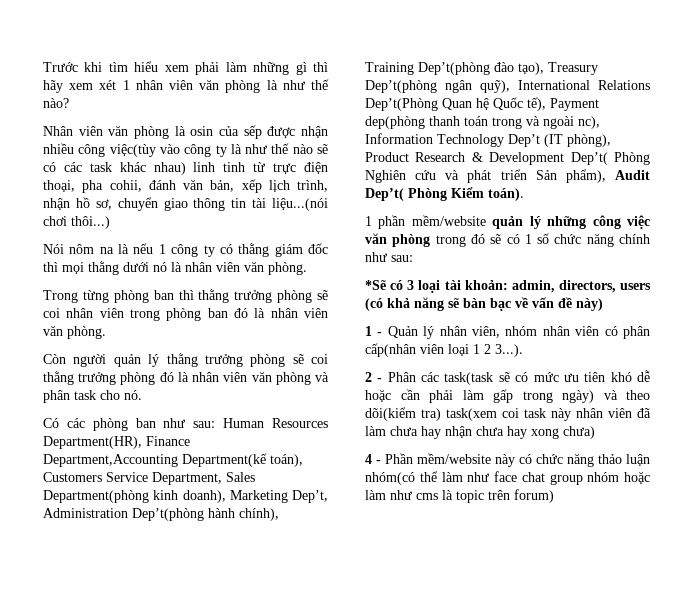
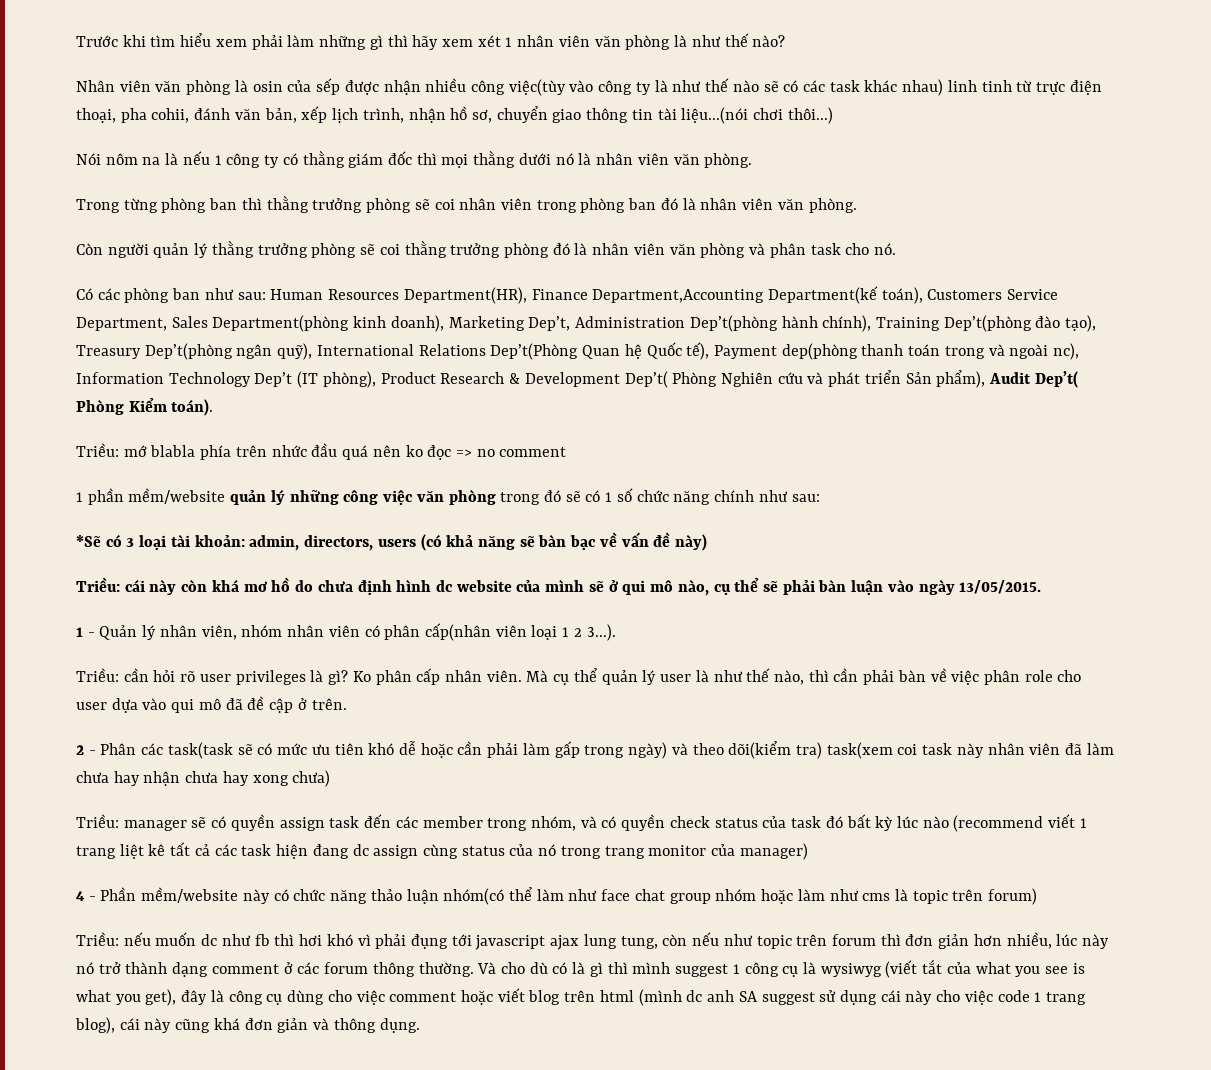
(524, 194) none -> [76,443,567,460] // Triều: mớ blabla phía trên nhức đầu quá nên ko đọc => no comment
(603, 304) none -> [76,577,1042,596] // Triều: cái này còn khá mơ hồ do chưa định hình dc website của mình sẽ ở qui mô nào, cụ thể sẽ phải bàn luận vào ngày 13/05/2015.
(523, 350) none -> [76,668,1082,685] [76,696,347,713] // Triều: cần hỏi rõ user privileges là gì? Ko phân cấp nhân viên. Mà cụ thể quản lý user là như thế nào, thì cần phải bàn về việc phân role cho user dựa vào qui mô đã đề cập ở trên.
(595, 432) none -> [76,814,1087,832] [76,842,808,860] // Triều: manager sẽ có quyền assign task đến các member trong nhóm, và có quyền check status của task đó bất kỳ lúc nào (recommend viết 1 trang liệt kê tất cả các task hiện đang dc assign cùng status của nó trong trang monitor của manager)
(554, 496) none -> [76,932,1110,950] [76,959,1085,978] [76,988,1087,1006] [75,1017,420,1034] // Triều: nếu muốn dc như fb thì hơi khó vì phải đụng tới javascript ajax lung tung, còn nếu như topic trên forum thì đơn giản hơn nhiều, lúc này nó trở thành dạng comment ở các forum thông thường. Và cho dù có là gì thì mình suggest 1 công cụ là wysiwyg (viết tắt của what you see is what you get), đây là công cụ dùng cho việc comment hoặc viết blog trên html (mình dc anh SA suggest sử dụng cái này cho việc code 1 trang blog), cái này cũng khá đơn giản và thông dụng.

